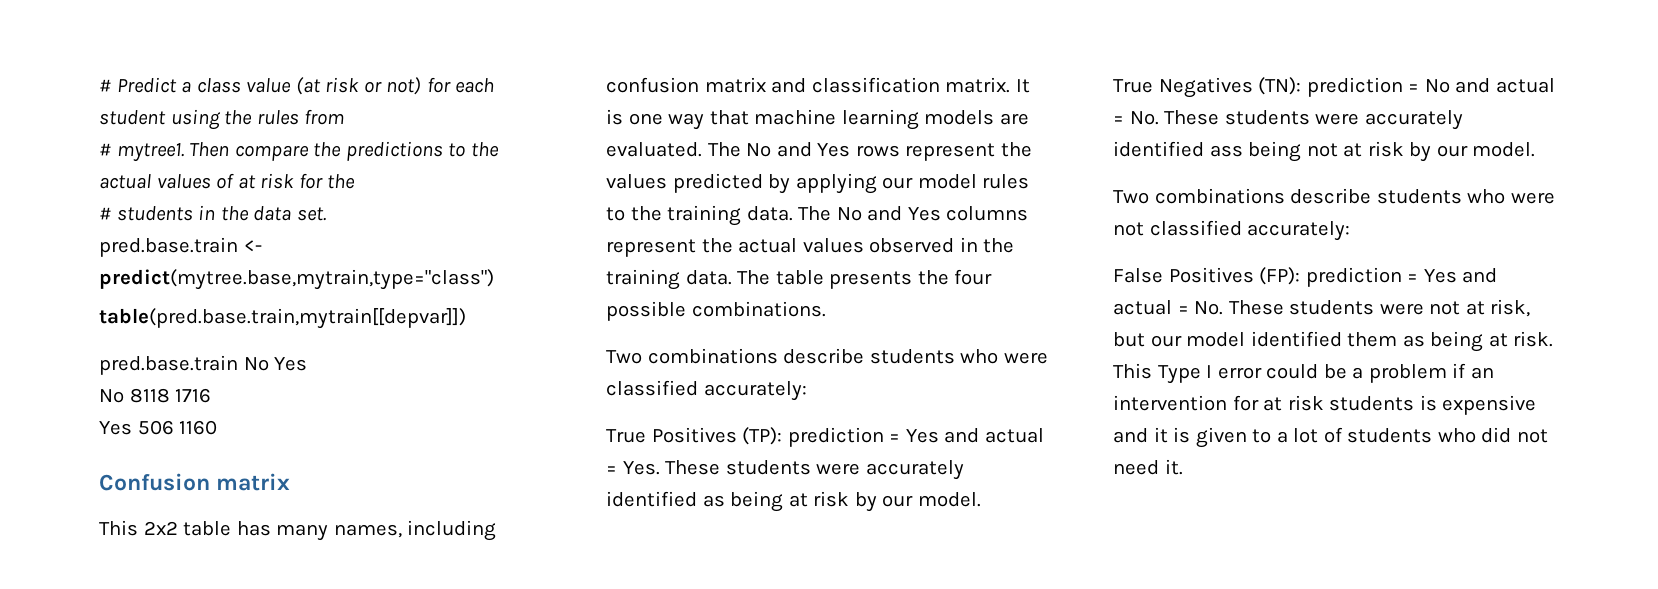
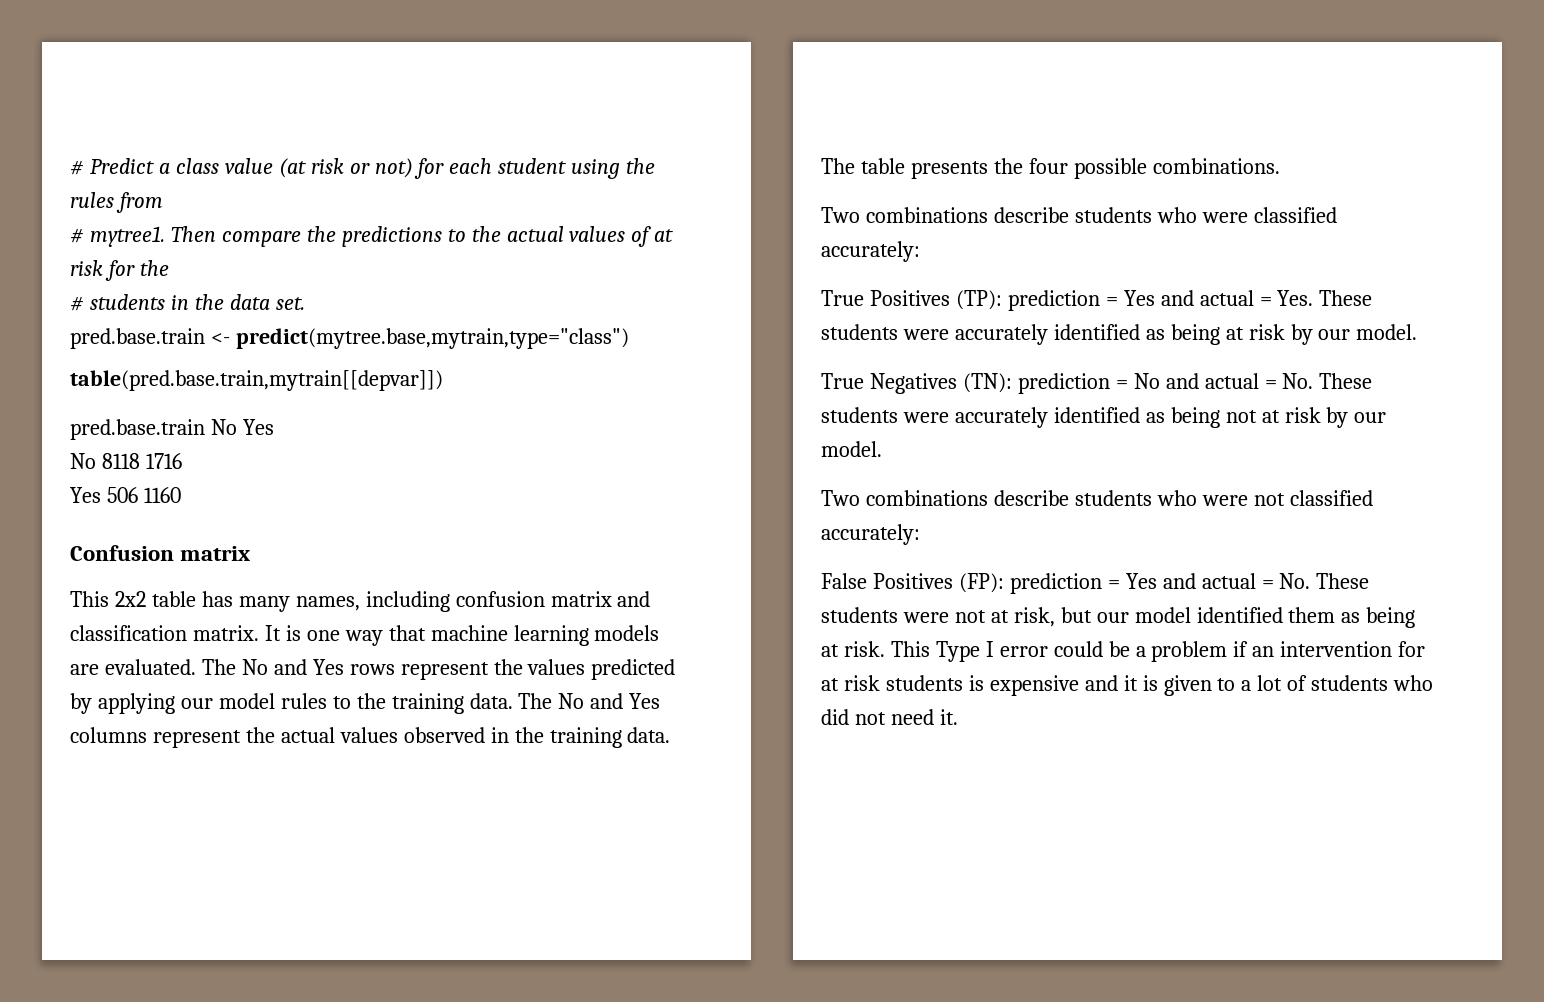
[1209,145,1243,157] ass -> [1145,412,1165,423] as

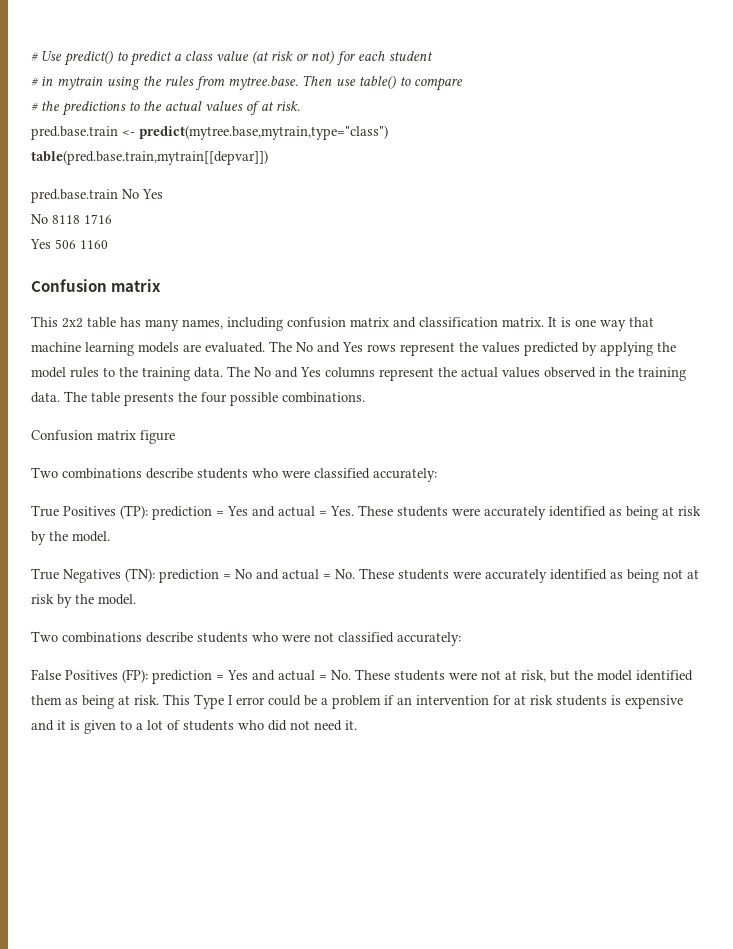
[70,158,154,175] # Predict -> [31,50,172,66] # Use predict() to predict
(567, 166) none -> [31,76,103,90] // # in mytrain
[70,226,301,247] // # mytree1. Then compare -> [228,75,463,91] [31,102,38,111] mytree.base. Then use table() to compare // #
[70,260,169,281] [70,294,305,311] risk for the // # students in the data set. -> [276,101,300,111] risk.
[180,698,213,709] our -> [657,342,676,352] the
(1280, 166) none -> [31,430,175,444] // Confusion matrix figure
[1318,329,1351,340] our -> [49,531,68,541] the
[1354,412,1387,423] our -> [75,594,94,604] the
[1096,612,1129,623] our -> [574,670,593,680] the

